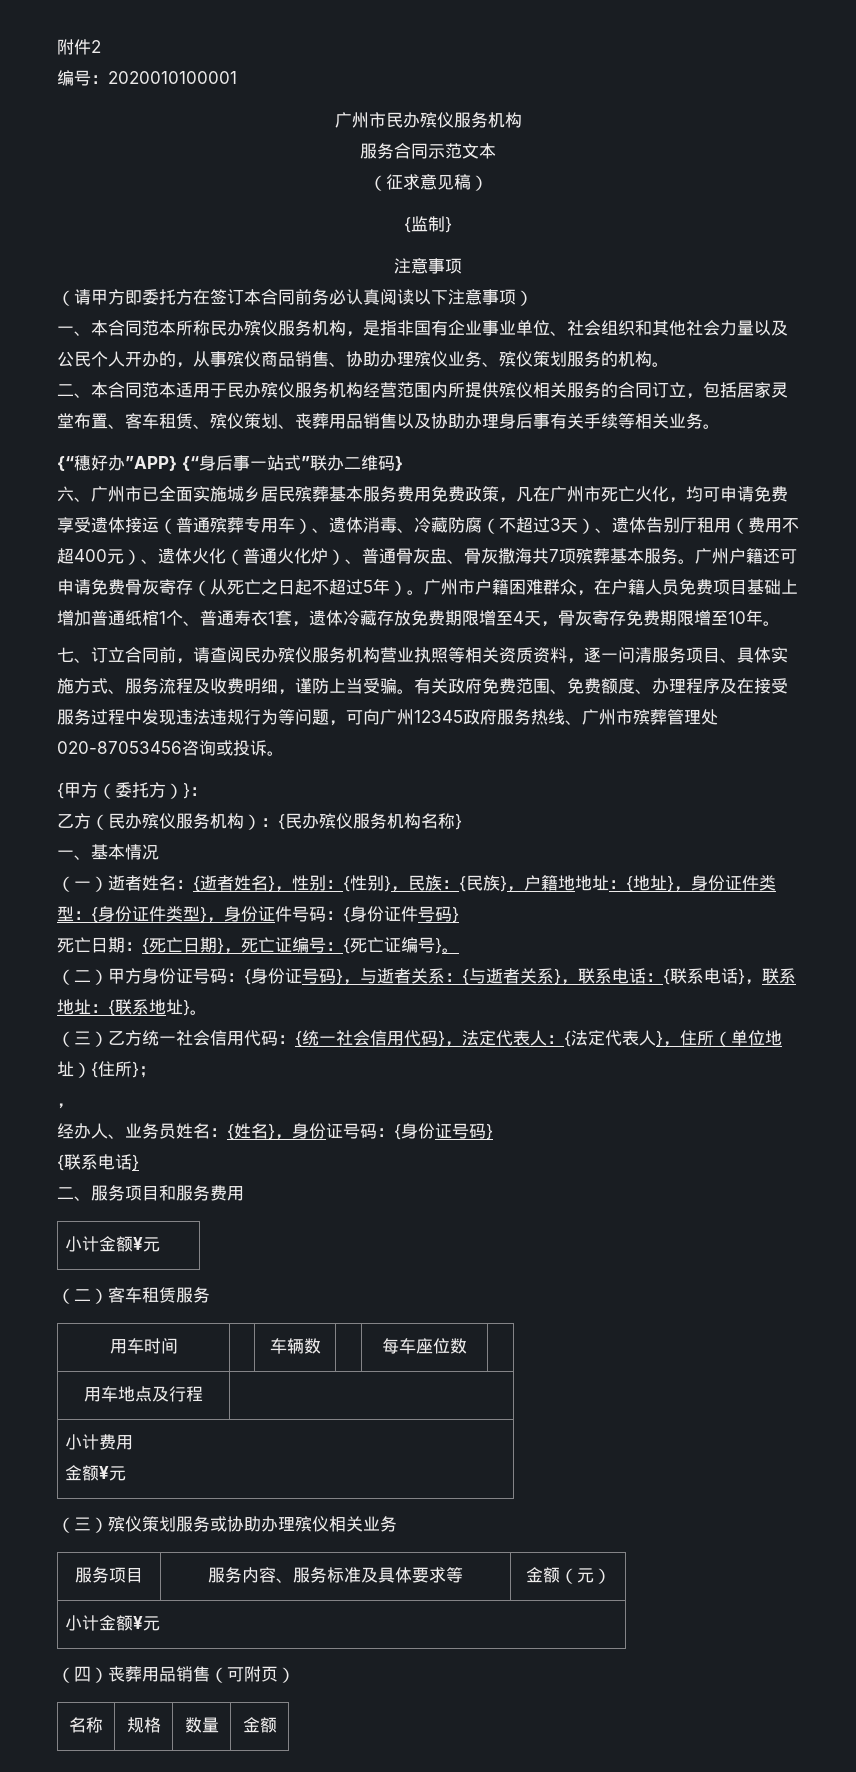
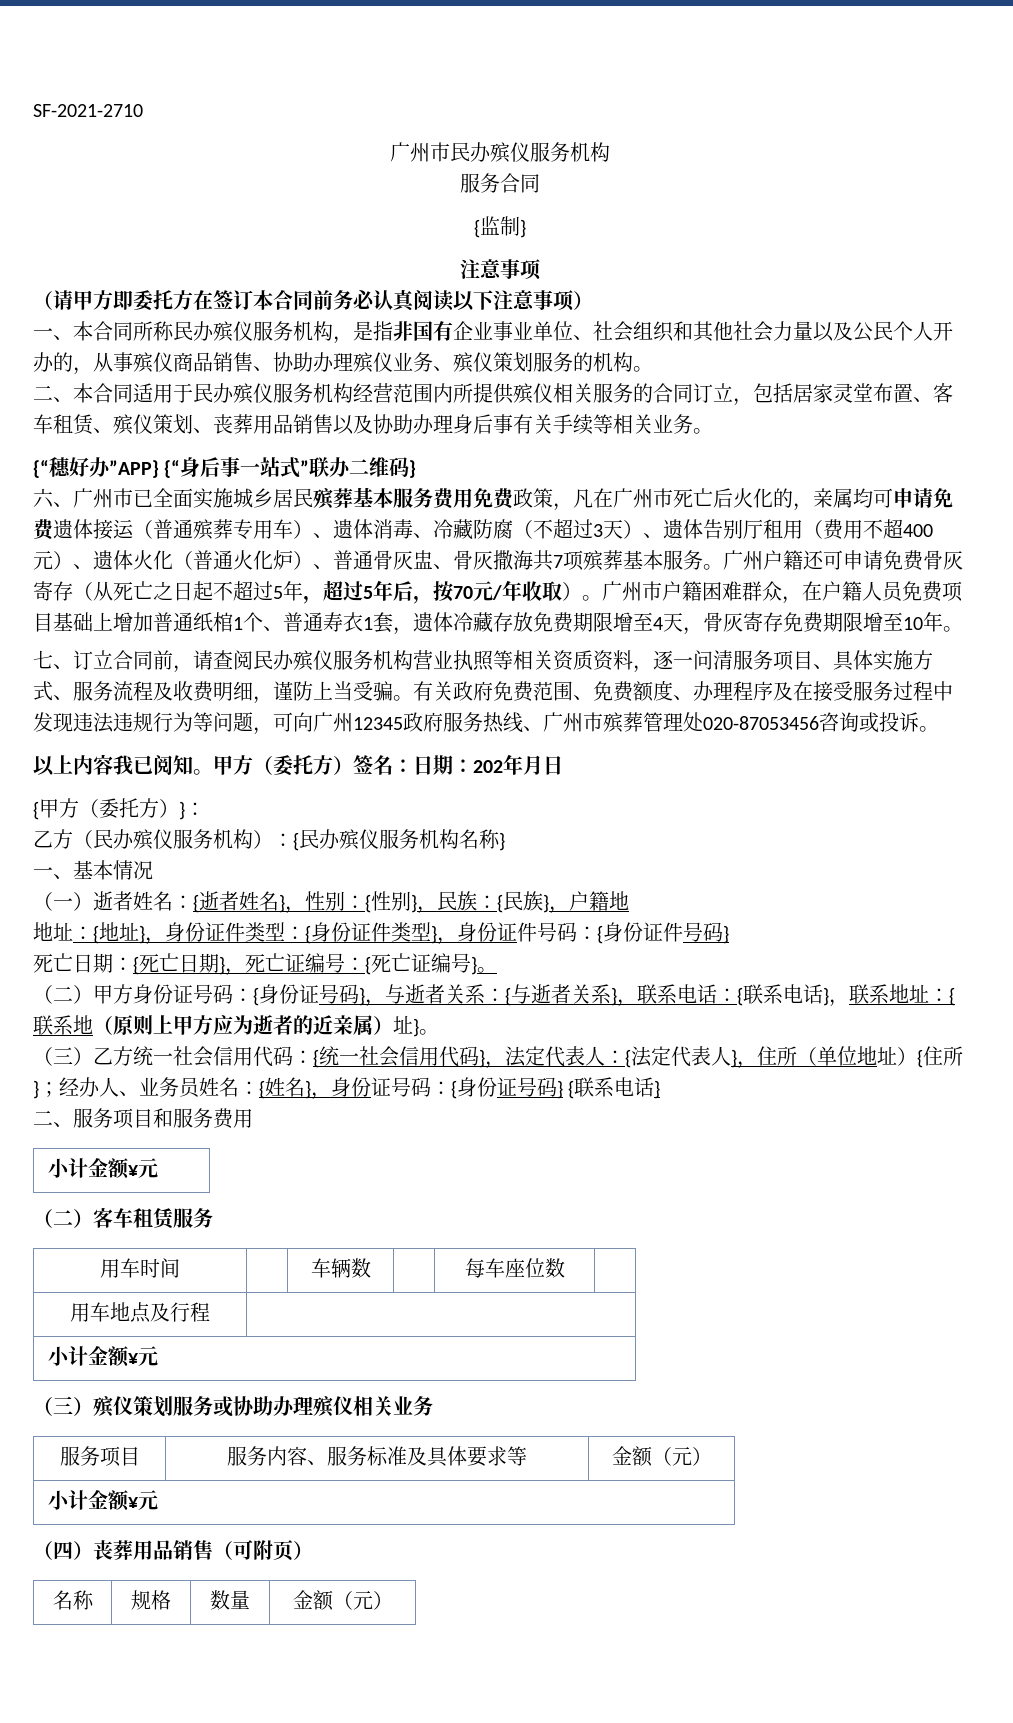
[57,39,101,55] [57,70,237,86] 附件2 // 编号：2020010100001 -> [33,104,143,117] SF-2021-2710
[428,143,496,159] [368,174,488,191] 示范文本 // （征求意见稿） -> (540, 183) none
[142,320,176,336] 范本 -> (133, 331) none
[142,382,176,398] 范本 -> (133, 393) none
[635,486,686,503] 火化， -> [713,488,853,511] 后火化的，亲属
[57,517,91,533] 享受 -> (55, 529) none
(390, 586) none -> [303,580,562,604] ，超过5年后，按70元/年收取
(284, 753) none -> [33,754,563,776] // 以上内容我已阅知。甲方（委托方）签名：日期：202年月日
(575, 883) none -> (629, 900) //
(166, 1007) none -> [93,1015,393,1036] （原则上甲方应为逝者的近亲属）
[57,1103,74,1109] // ， // -> (59, 1089) none
(493, 1132) // -> (563, 1089) none
[99,1434,134,1450] 费用 // -> (89, 1356) none
(277, 1725) none -> [332,1591,393,1610] （元）

